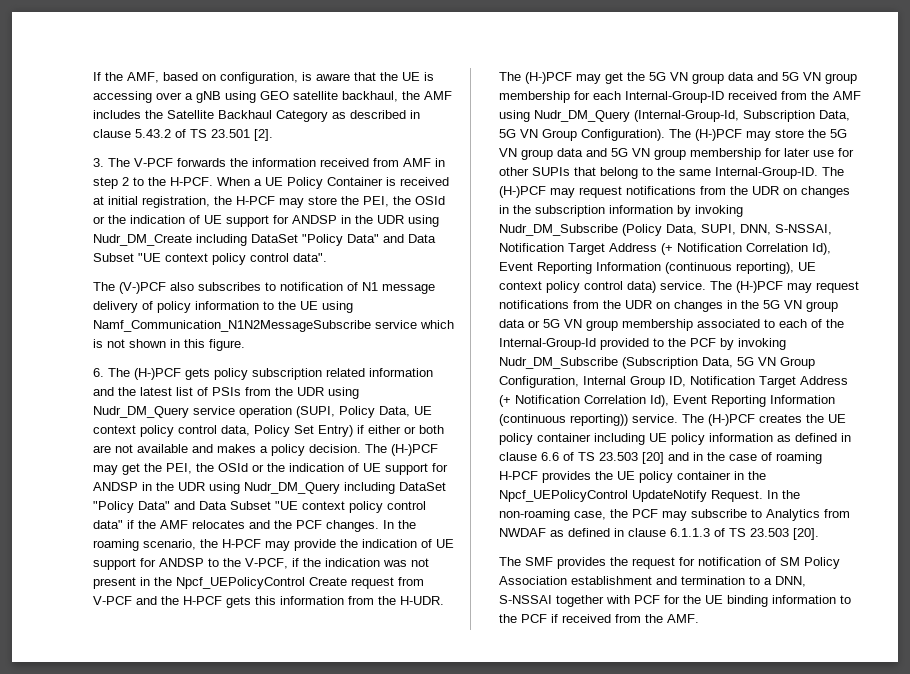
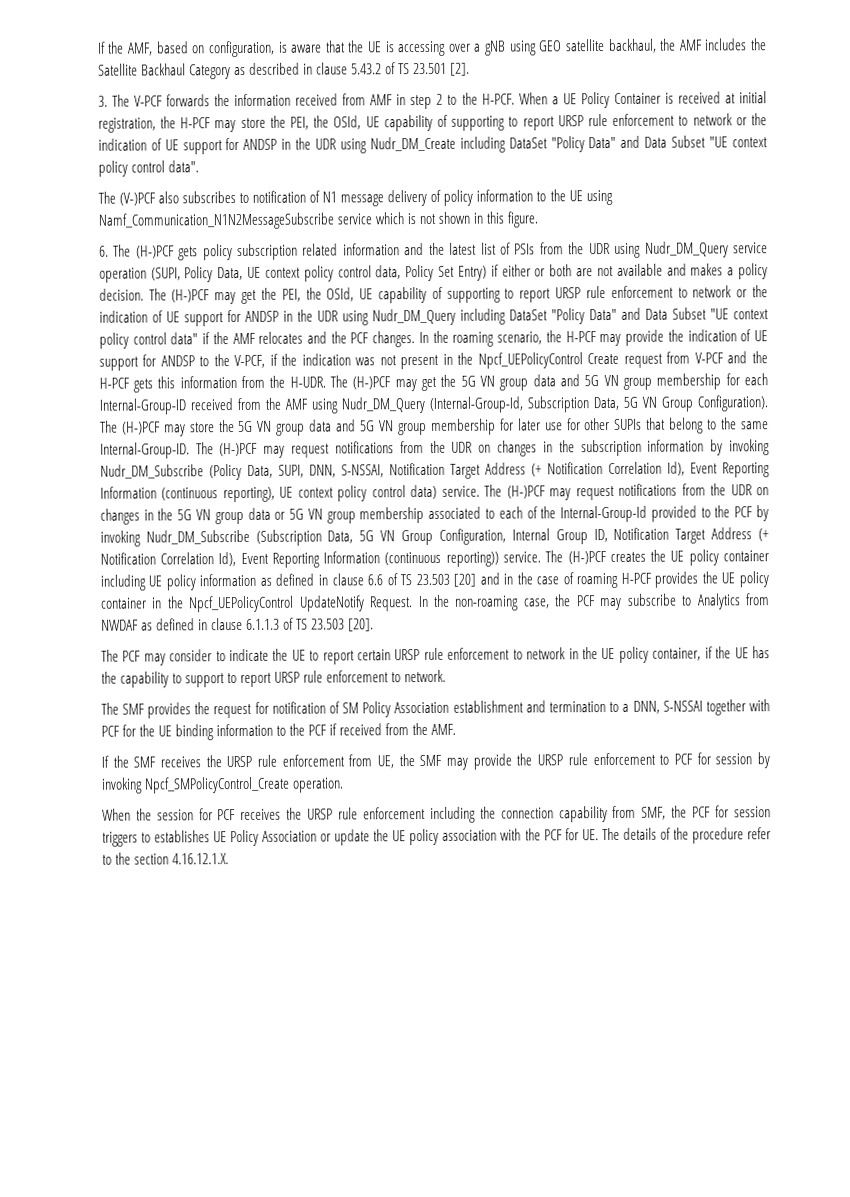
[414,196,445,205] OSId -> [333,113,733,132] OSId, UE capability of supporting to report URSP rule enforcement to network
[217,463,248,472] OSId -> [326,285,733,304] OSId, UE capability of supporting to report URSP rule enforcement to network
(819, 534) none -> [100,646,771,666] [100,669,447,688] // The PCF may consider to indicate the UE to report certain URSP rule enforcement to network in the UE policy container, if the UE has the capability to support to report URSP rule enforcement to network.
(699, 618) none -> [100,752,770,770] [100,776,344,794] [101,805,771,823] [101,827,771,847] [101,852,229,865] // If the SMF receives the URSP rule enforcement from UE, the SMF may provide the URSP rule enforcement to PCF for session by invoking Npcf_SMPolicyControl_Create operation. // When the session for PCF receives the URSP rule enforcement including the connection capability from SMF, the PCF for session triggers to establishes UE Policy Association or update the UE policy association with the PCF for UE. The details of the procedure refer to the section 4.16.12.1.X.

